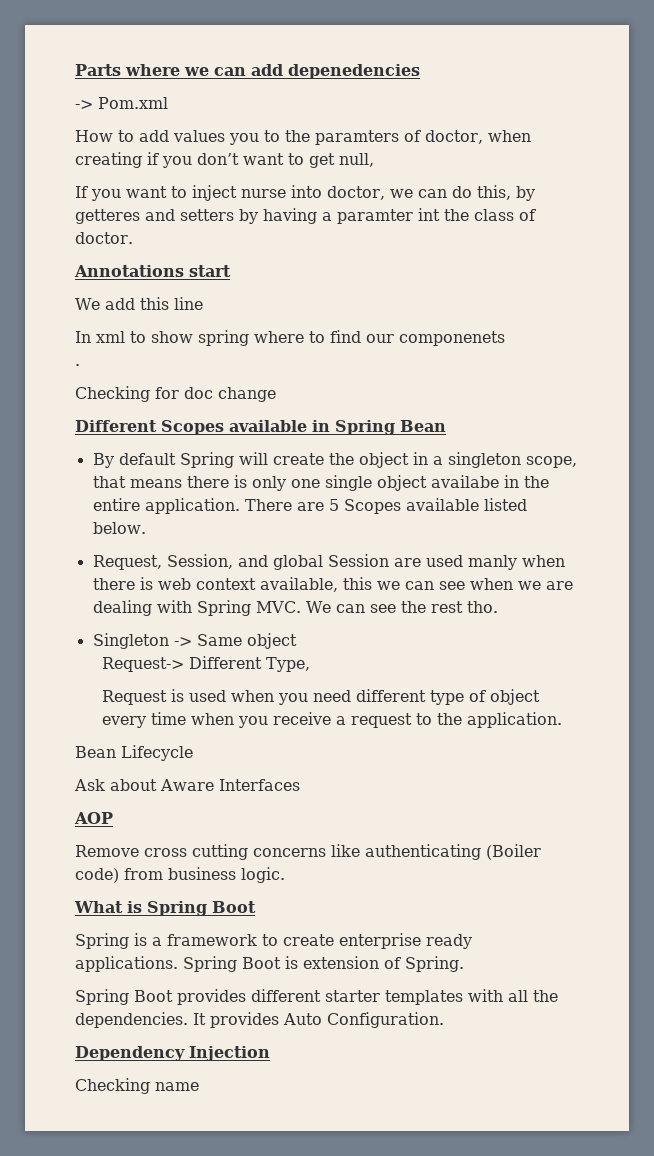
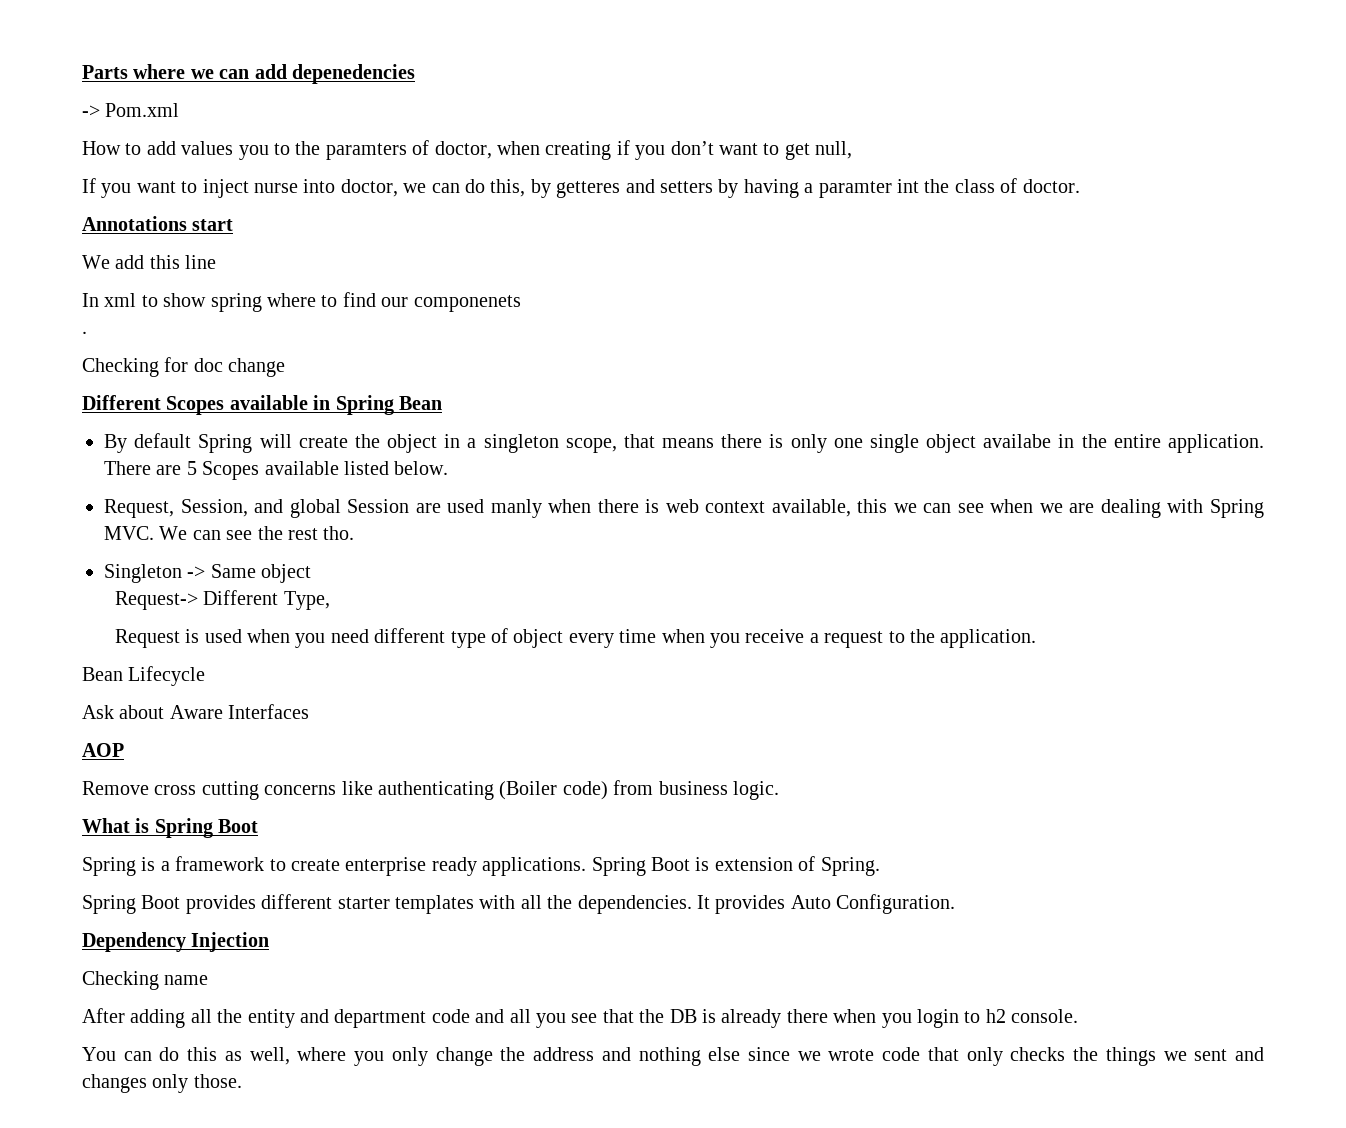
(199, 1086) none -> [82,1008,1079,1028] [82,1047,1265,1066] [82,1074,242,1093] // After adding all the entity and department code and all you see that the DB is already there when you login to h2 console. // You can do this as well, where you only change the address and nothing else since we wrote code that only checks the things we sent and changes only those.

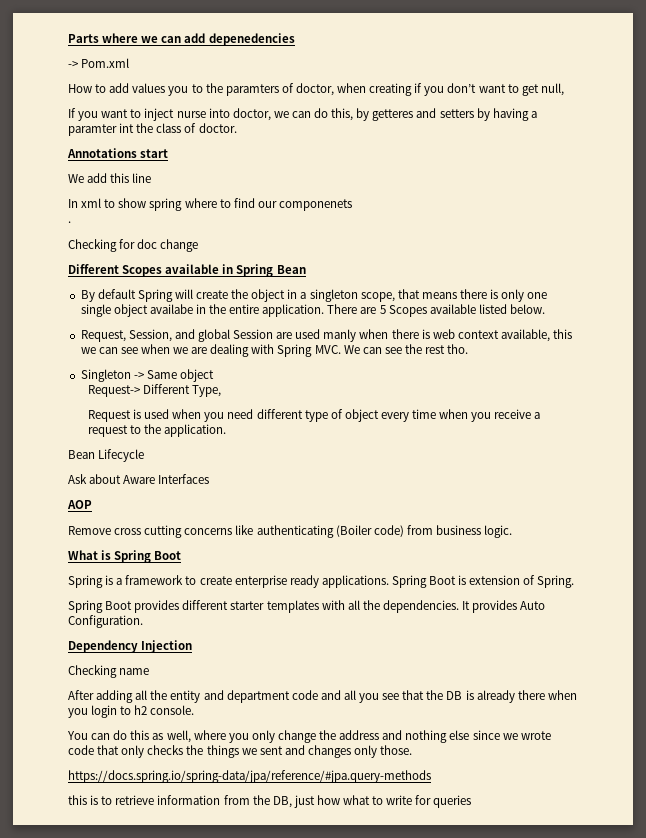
(242, 1081) none -> [68,770,431,783] [68,795,472,808] // https://docs.spring.io/spring-data/jpa/reference/#jpa.query-methods // this is to retrieve information from the DB, just how what to write for queries

